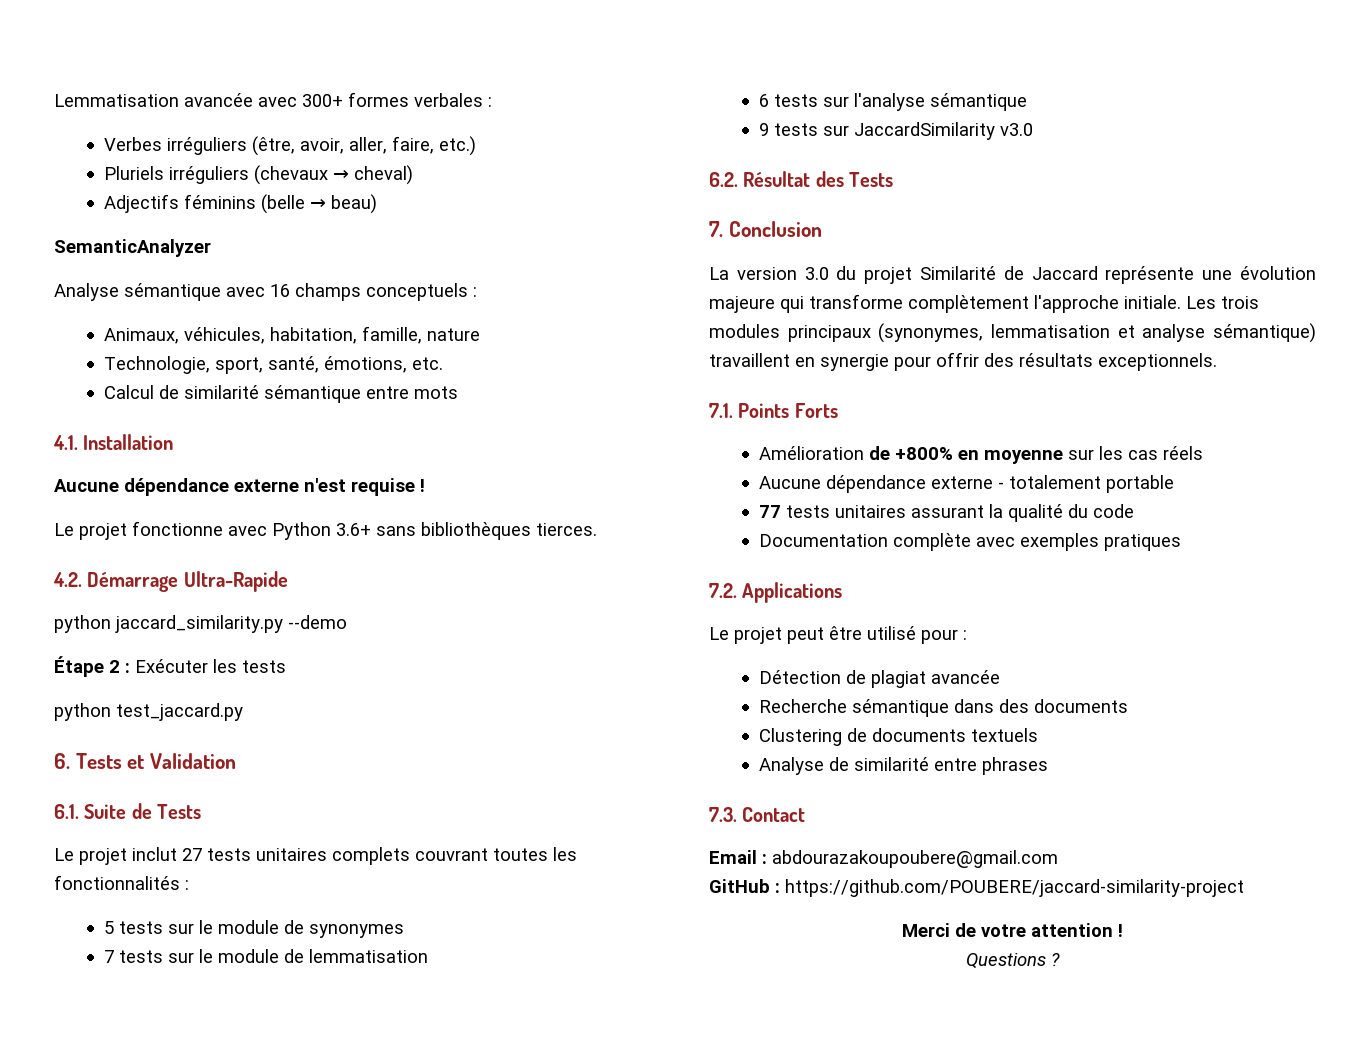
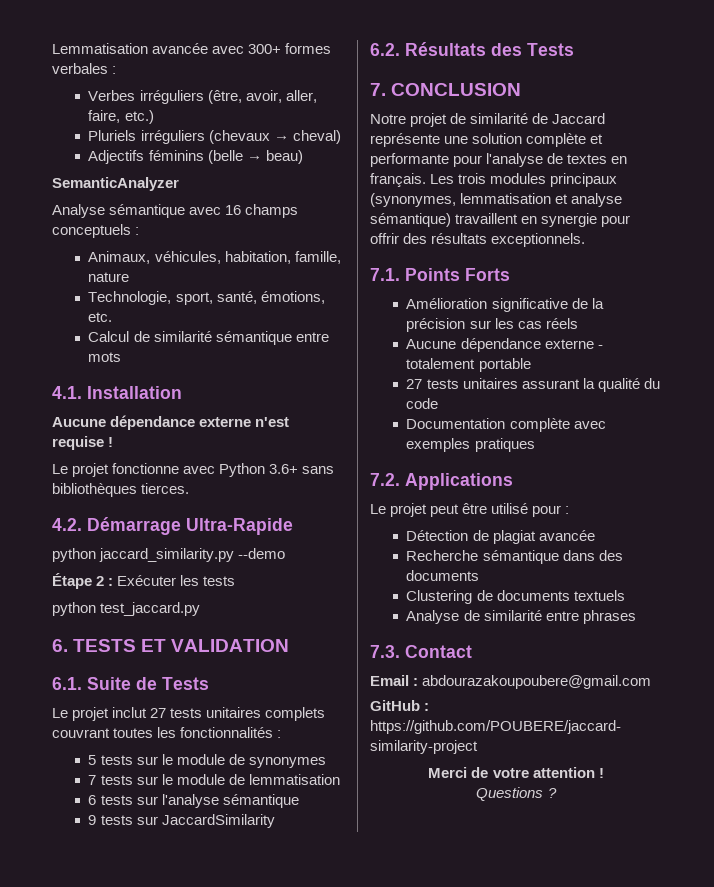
[75,753,237,769] Tests et Validation -> [73,639,290,652] TESTS ET VALIDATION
[999,123,1033,136] v3.0 -> (275, 821) none
[743,171,811,187] Résultat -> [405,42,486,56] Résultats
[728,221,822,237] [709,266,1316,284] [709,294,1181,313] Conclusion // La version 3.0 du projet Similarité de Jaccard représente une évolution majeure qui transforme complètement l'approche initiale. -> [391,83,522,96] [370,113,606,127] [370,133,604,147] [370,153,628,167] [370,173,426,187] CONCLUSION // Notre projet de similarité de Jaccard représente une solution complète et performante pour l'analyse de textes en français.
[868,446,1063,464] de +800% en moyenne -> [491,298,604,312] [406,318,466,332] significative de la précision
[758,505,781,518] 77 -> [406,379,423,389] 27

